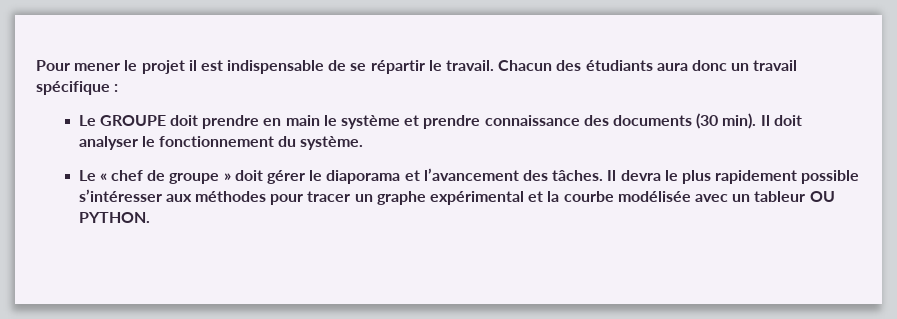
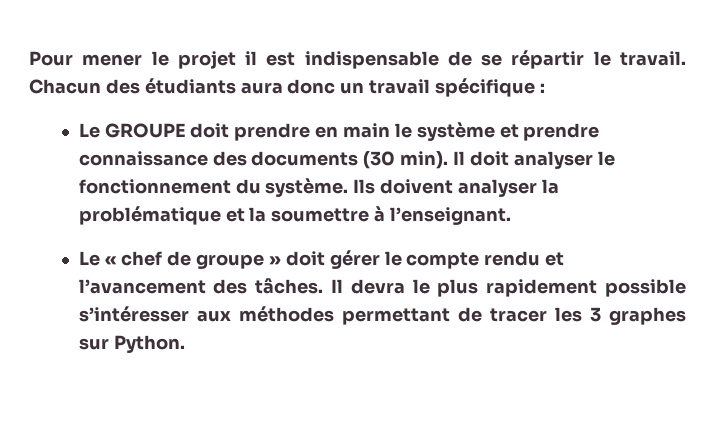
(364, 143) none -> [353,179,559,197] [78,206,511,225] Ils doivent analyser la problématique et la soumettre à l’enseignant.
[326,170,401,184] diaporama -> [406,251,541,269] compte rendu
[270,191,835,205] [78,212,150,223] pour tracer un graphe expérimental et la courbe modélisée avec un tableur OU PYTHON. -> [341,307,686,325] [78,335,185,353] permettant de tracer les 3 graphes sur Python.

